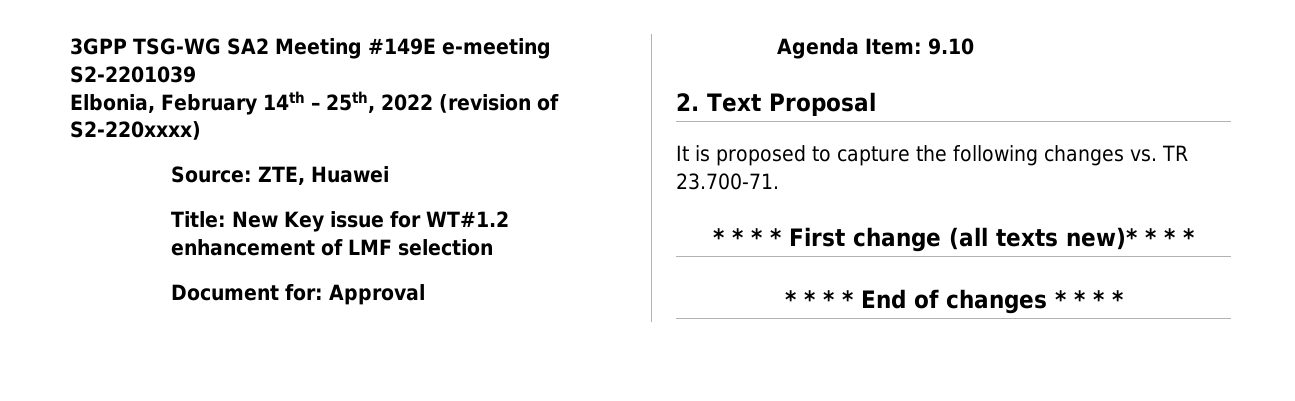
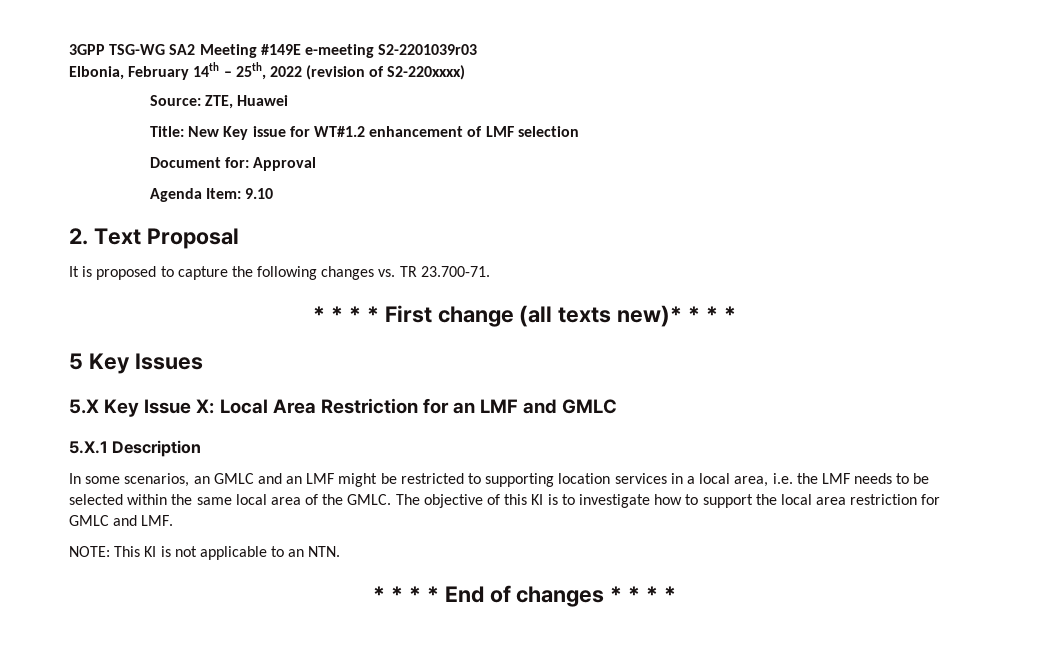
[70,66,196,83] S2-2201039 -> [378,44,478,55] S2-2201039r03
(1194, 237) none -> [69,353,203,374] [69,398,618,417] [69,440,202,457] [69,473,930,487] [69,494,941,508] [69,515,174,526] [69,546,341,560] // 5 Key Issues // 5.X Key Issue X: Local Area Restriction for an LMF and GMLC // 5.X.1 Description // In some scenarios, an GMLC and an LMF might be restricted to supporting location services in a local area, i.e. the LMF needs to be selected within the same local area of the GMLC. The objective of this KI is to investigate how to support the local area restriction for GMLC and LMF. // NOTE: This KI is not applicable to an NTN.

